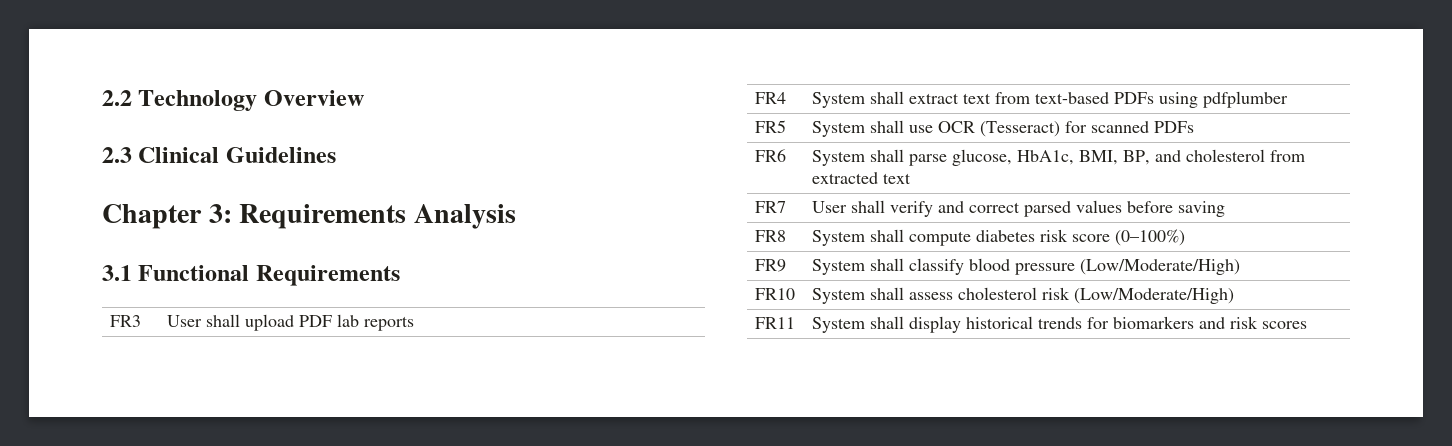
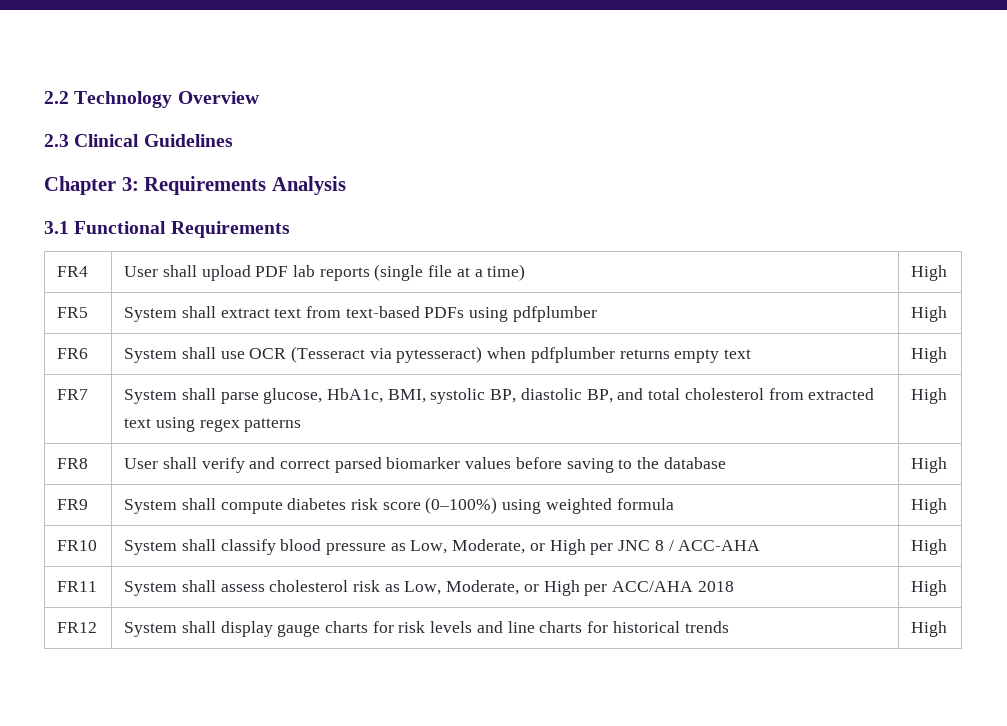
[110,315,142,327] FR3 -> [57,266,89,277] FR4
[755,92,787,104] // FR4 -> [374,264,526,281] [911,265,948,281] [57,307,89,318] (single file at a time) | High // FR5
[755,120,787,133] // FR5 -> [911,306,948,322] [57,348,89,359] | High // FR6
[980,121,1195,137] [755,149,787,162] (Tesseract) for scanned PDFs // FR6 -> [290,346,752,363] [911,347,948,363] [57,389,89,400] (Tesseract via pytesseract) when pdfplumber returns empty text | High // FR7
(1119, 157) none -> [430,388,582,404] systolic BP, diastolic
(1182, 156) none -> [648,388,681,400] total
[755,201,787,213] // FR7 -> [155,417,302,432] [911,388,948,404] [57,458,89,469] using regex patterns | High // FR8
(1072, 209) none -> [386,457,461,469] biomarker
[755,230,787,242] // FR8 -> [618,457,726,469] [911,457,948,473] [57,499,89,510] to the database | High // FR9
[755,259,787,272] // FR9 -> [502,498,674,514] [911,498,948,514] [57,540,98,551] using weighted formula | High // FR10
[1080,259,1241,275] [755,288,796,300] (Low/Moderate/High) // FR10 -> [390,539,761,555] [911,539,948,555] [57,581,98,592] as Low, Moderate, or High per JNC 8 / ACC-AHA | High // FR11
[1074,288,1235,304] [755,317,796,329] [812,316,1308,333] (Low/Moderate/High) // FR11 | System shall display historical trends for biomarkers and risk scores -> [384,580,734,596] [911,580,948,596] [57,622,98,633] [124,621,729,637] [911,621,948,637] as Low, Moderate, or High per ACC/AHA 2018 | High // FR12 | System shall display gauge charts for risk levels and line charts for historical trends | High

